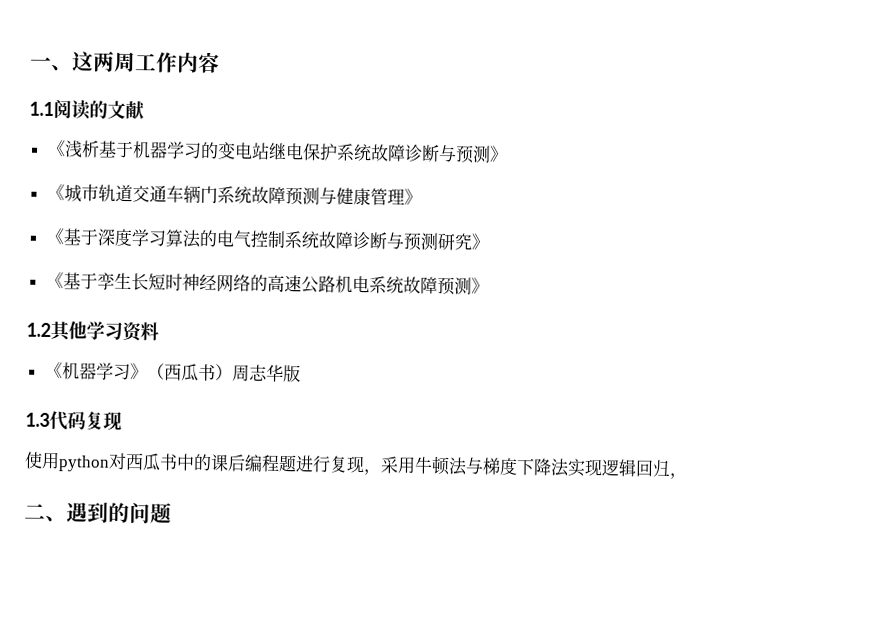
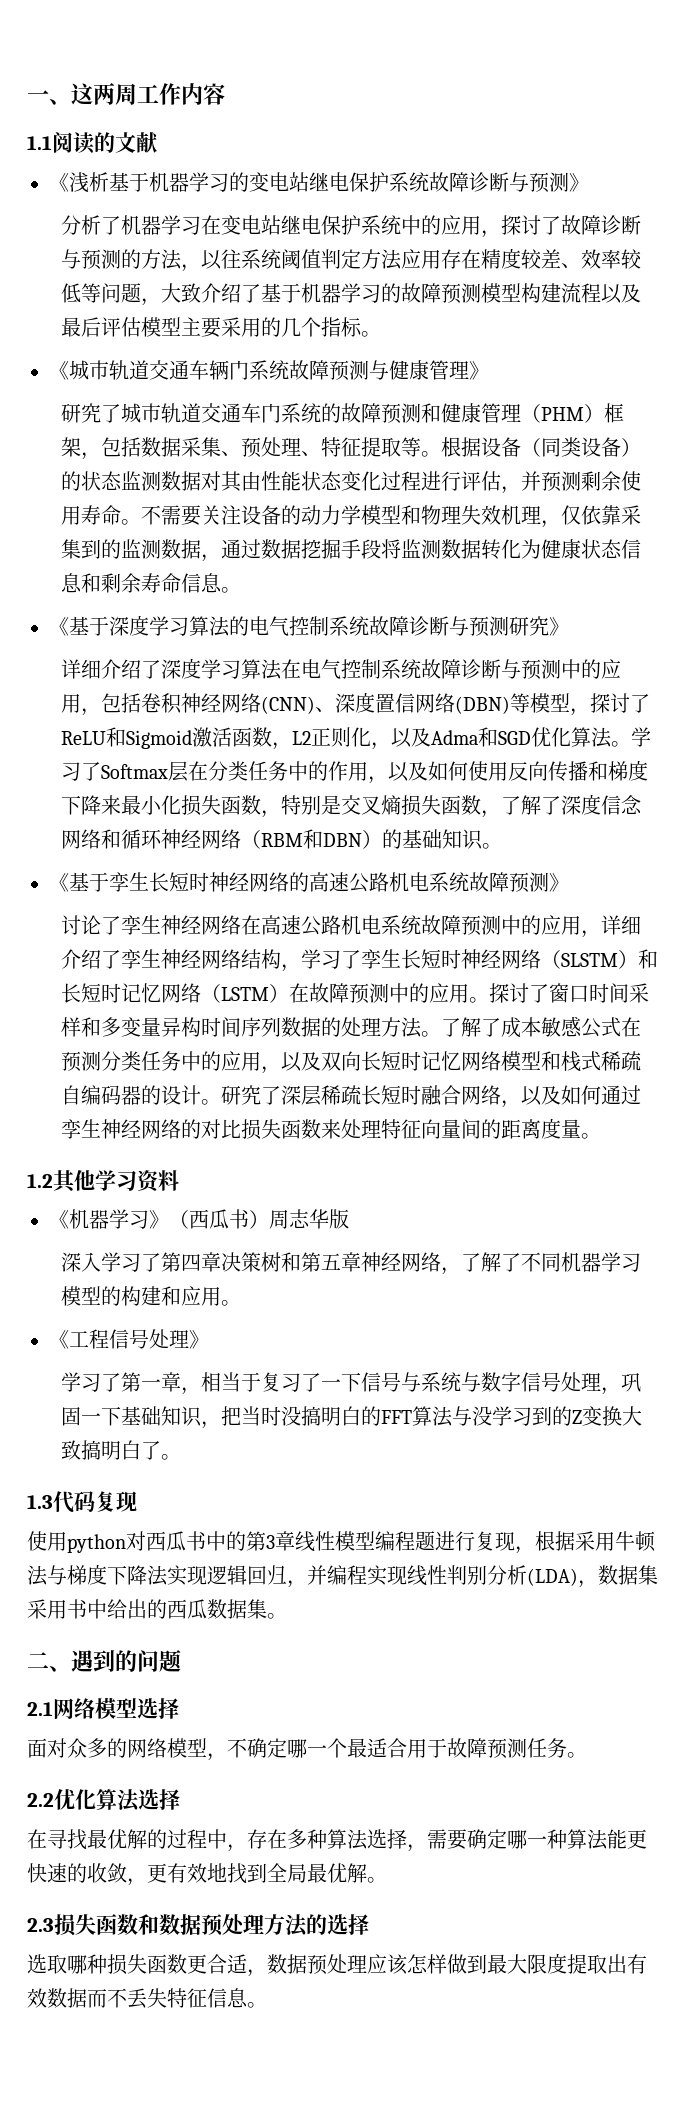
(508, 153) none -> [61,215,642,238] [61,248,643,272] [61,283,642,306] [61,317,382,338] // 分析了机器学习在变电站继电保护系统中的应用，探讨了故障诊断与预测的方法，以往系统阈值判定方法应用存在精度较差、效率较低等问题，大致介绍了基于机器学习的故障预测模型构建流程以及最后评估模型主要采用的几个指标。
(422, 196) none -> [61,403,625,424] [61,437,642,460] [61,471,642,494] [61,505,642,528] [61,539,642,562] [61,573,242,593] // 研究了城市轨道交通车门系统的故障预测和健康管理（PHM）框架，包括数据采集、预处理、特征提取等。根据设备（同类设备）的状态监测数据对其由性能状态变化过程进行评估，并预测剩余使用寿命。不需要关注设备的动力学模型和物理失效机理，仅依靠采集到的监测数据，通过数据挖掘手段将监测数据转化为健康状态信息和剩余寿命信息。
(489, 241) none -> [61,658,622,680] [61,692,651,716] [61,727,652,750] [61,760,649,784] [61,794,643,818] [61,829,503,850] // 详细介绍了深度学习算法在电气控制系统故障诊断与预测中的应用，包括卷积神经网络(CNN)、深度置信网络(DBN)等模型，探讨了ReLU和Sigmoid激活函数，L2正则化，以及Adma和SGD优化算法。学习了Softmax层在分类任务中的作用，以及如何使用反向传播和梯度下降来最小化损失函数，特别是交叉熵损失函数，了解了深度信念网络和循环神经网络（RBM和DBN）的基础知识。
(489, 285) none -> [61,915,642,938] [61,949,659,972] [61,983,650,1004] [61,1016,642,1038] [61,1051,643,1074] [61,1085,642,1108] [61,1118,602,1140] // 讨论了孪生神经网络在高速公路机电系统故障预测中的应用，详细介绍了孪生神经网络结构，学习了孪生长短时神经网络（SLSTM）和长短时记忆网络（LSTM）在故障预测中的应用。探讨了窗口时间采样和多变量异构时间序列数据的处理方法。了解了成本敏感公式在预测分类任务中的应用，以及双向长短时记忆网络模型和栈式稀疏自编码器的设计。研究了深层稀疏长短时融合网络，以及如何通过孪生神经网络的对比损失函数来处理特征向量间的距离度量。
(301, 373) none -> [61,1252,642,1275] [61,1286,242,1306] [49,1329,209,1349] [61,1372,642,1395] [61,1406,643,1429] [61,1440,182,1460] // 深入学习了第四章决策树和第五章神经网络，了解了不同机器学习模型的构建和应用。 // 《工程信号处理》 // 学习了第一章，相当于复习了一下信号与系统与数字信号处理，巩固一下基础知识，把当时没搞明白的FFT算法与没学习到的Z变换大致搞明白了。
[210,454,246,472] 课后 -> [246,1531,375,1552] 第3章线性模型
(381, 472) none -> [535,1531,575,1551] 根据
[24,502,172,524] // 二、遇到的问题 -> [307,1565,658,1588] [27,1599,287,1619] [27,1649,181,1672] [27,1698,179,1719] [27,1738,587,1761] [27,1789,180,1812] [27,1829,647,1852] [27,1863,387,1886] [27,1914,369,1937] [27,1953,647,1977] [27,1988,267,2009] 并编程实现线性判别分析(LDA)，数据集采用书中给出的西瓜数据集。 // 二、遇到的问题 // 2.1网络模型选择 // 面对众多的网络模型，不确定哪一个最适合用于故障预测任务。 // 2.2优化算法选择 // 在寻找最优解的过程中，存在多种算法选择，需要确定哪一种算法能更快速的收敛，更有效地找到全局最优解。 // 2.3损失函数和数据预处理方法的选择 // 选取哪种损失函数更合适，数据预处理应该怎样做到最大限度提取出有效数据而不丢失特征信息。

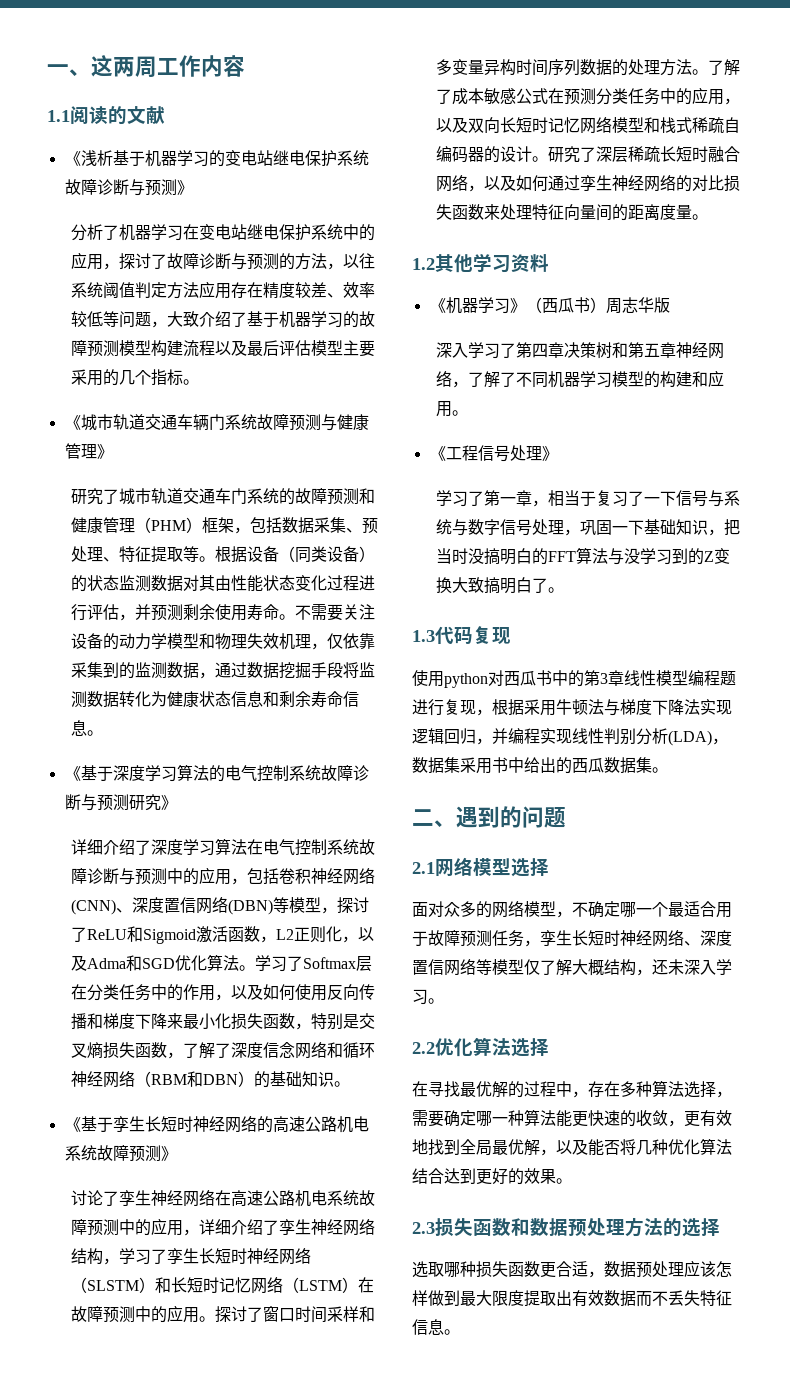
(567, 1748) none -> [524,929,732,947] [412,958,732,976] [412,989,428,1005] ，孪生长短时神经网络、深度置信网络等模型仅了解大概结构，还未深入学习
(367, 1873) none -> [540,1138,732,1156] [412,1168,556,1185] ，以及能否将几种优化算法结合达到更好的效果

